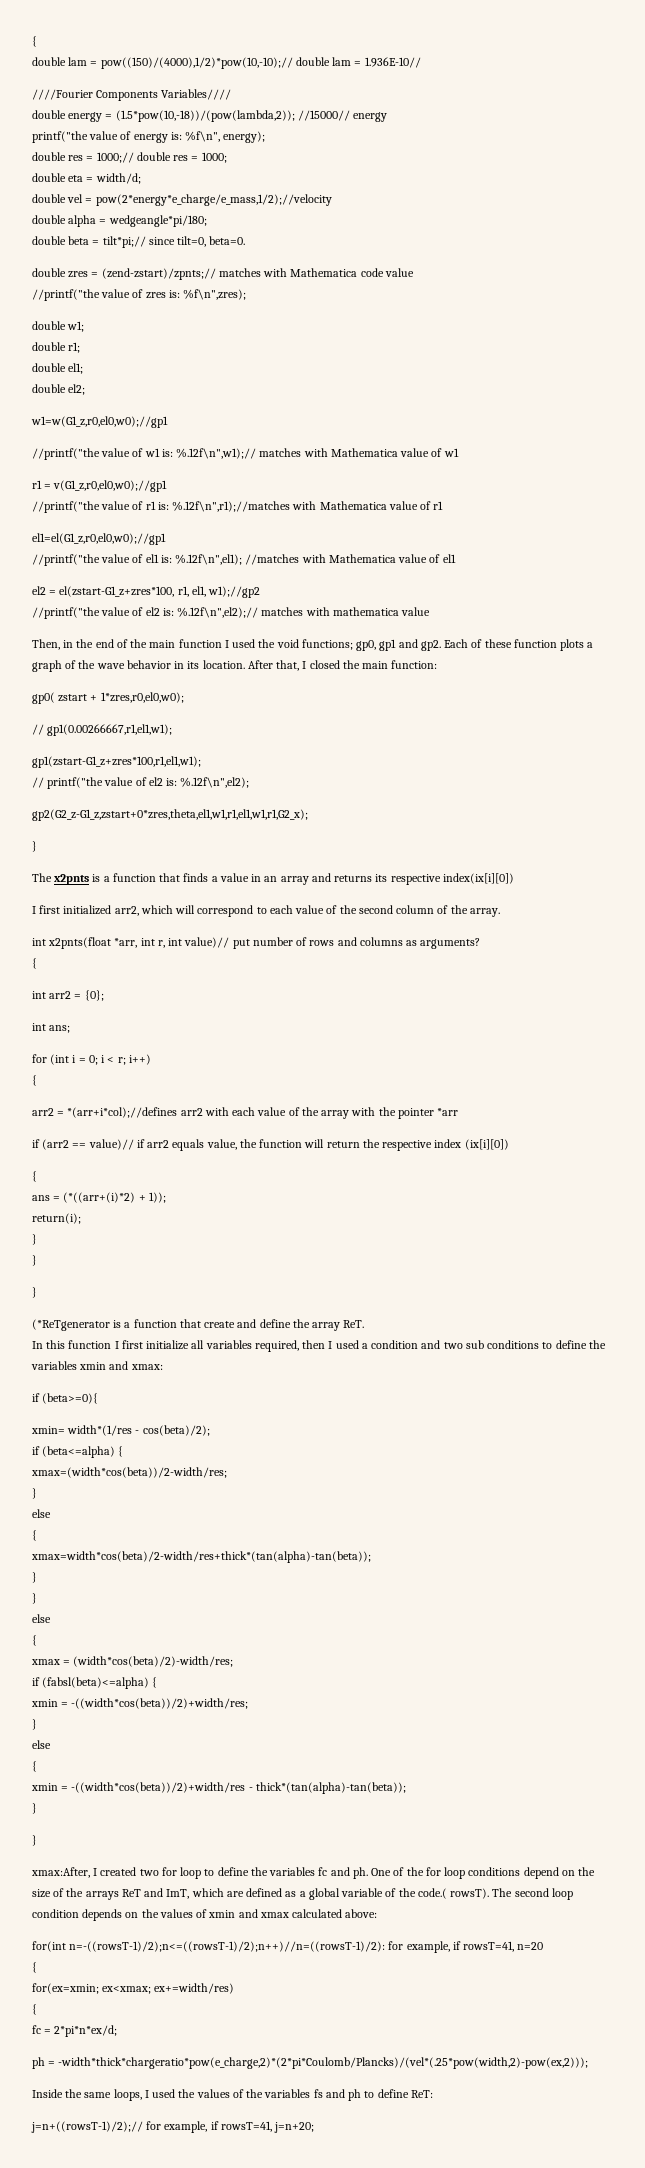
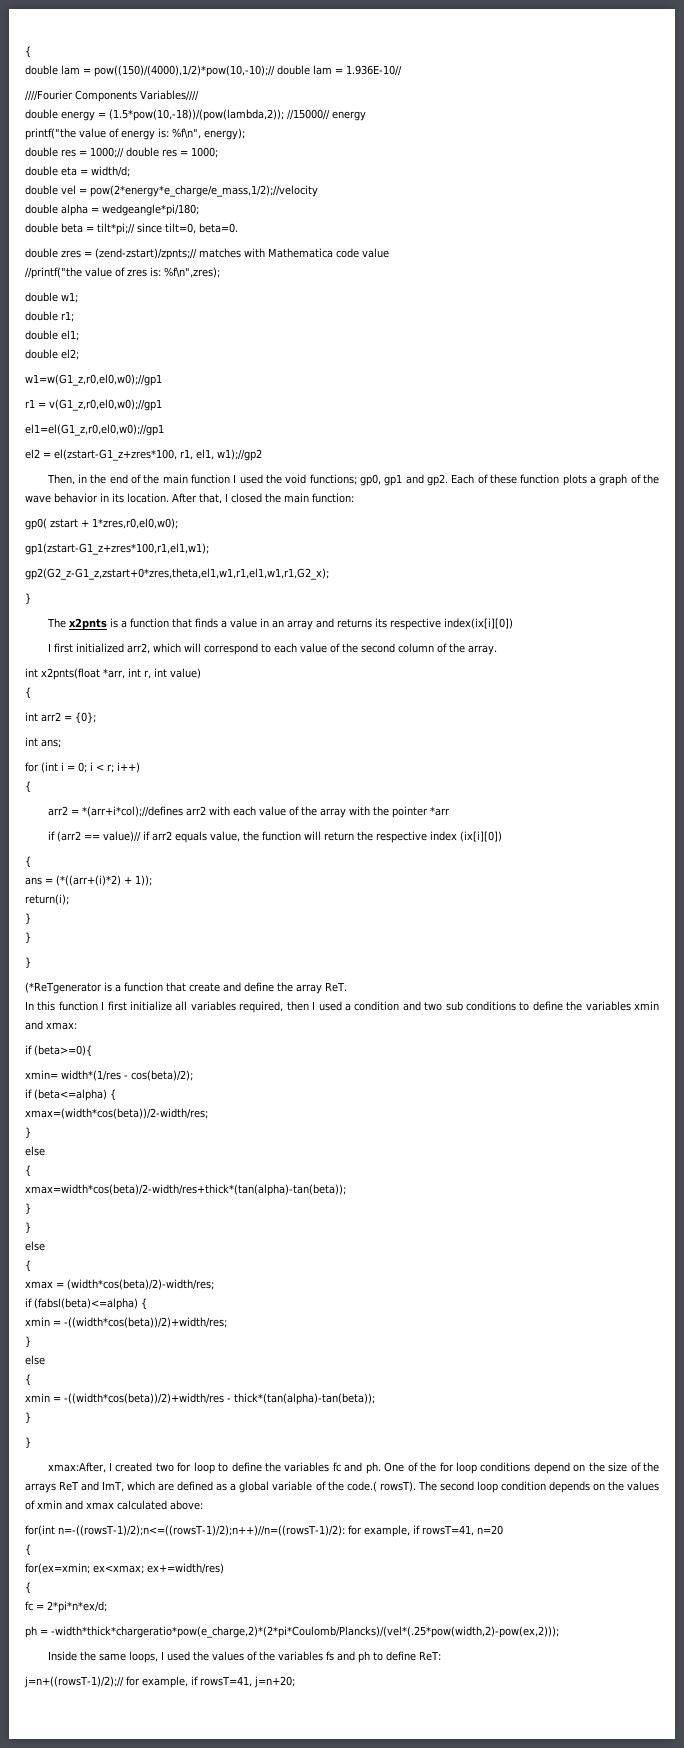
[32,448,459,460] [32,480,168,492] [32,501,444,513] [32,533,166,545] [32,554,456,566] //printf("the value of w1 is: %.12f\n",w1);// matches with Mathematica value of w1 // r1 = v(G1_z,r0,el0,w0);//gp1 // //printf("the value of r1 is: %.12f\n",r1);//matches with Mathematica value of r1 // el1=el(G1_z,r0,el0,w0);//gp1 // //printf("the value of el1 is: %.12f\n",el1); //matches with Mathematica value of el1 -> [25,399,162,411] [25,424,164,436] r1 = v(G1_z,r0,el0,w0);//gp1 // el1=el(G1_z,r0,el0,w0);//gp1
[32,607,431,619] // //printf("the value of el2 is: %.12f\n",el2);// matches with mathematica value -> (262, 455) none
[32,724,173,736] // // gp1(0.00266667,r1,el1,w1); -> (178, 523) none
[32,777,250,789] // // printf("the value of el2 is: %.12f\n",el2); -> (209, 549) none
[184,937,481,949] value)// put number of rows and columns as arguments? -> [170,668,201,679] value)

